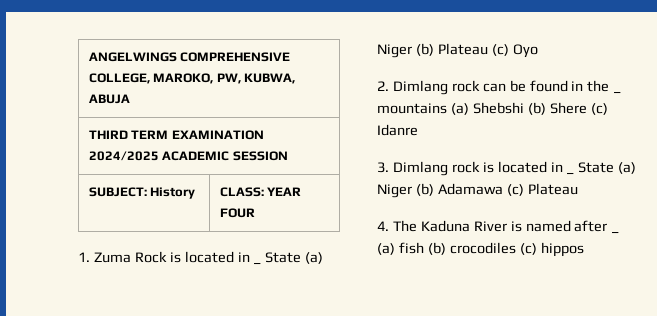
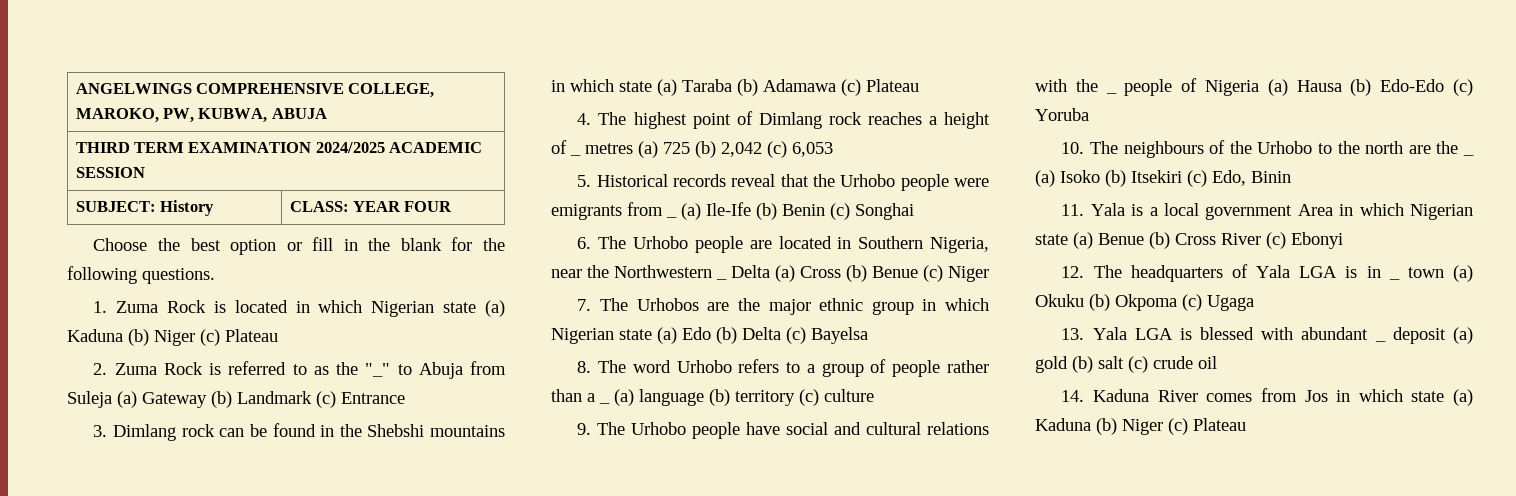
(255, 213) none -> [93,237,506,255] [67,266,215,284] // Choose the best option or fill in the blank for the following questions.
[253,252,324,265] [377,43,538,58] _ State (a) Niger (b) Plateau (c) Oyo -> [318,300,506,317] [67,329,278,346] which Nigerian state (a) Kaduna (b) Niger (c) Plateau
(389, 86) none -> [114,361,506,379] [67,391,405,408] [93,425,108,437] Zuma Rock is referred to as the "_" to Abuja from Suleja (a) Gateway (b) Landmark (c) Entrance // 3.
[613,91,622,94] [377,102,608,115] [377,124,418,136] [377,161,563,176] [566,162,637,175] [377,184,412,198] _ mountains (a) Shebshi (b) Shere (c) Idanre // 3. Dimlang rock is located in _ State (a) Niger -> [367,424,505,437] [551,79,732,96] Shebshi mountains in which state (a) Taraba
[420,220,620,234] [377,242,584,257] Kaduna River is named after _ (a) fish (b) crocodiles (c) hippos -> [633,111,990,129] [551,140,567,154] [570,154,581,156] [585,141,833,158] [577,174,989,191] [551,202,663,220] [666,202,914,220] [577,236,989,253] [551,265,712,278] [716,278,727,280] [731,265,989,282] [577,298,989,315] [551,327,868,344] [577,359,989,377] [551,389,595,402] [599,389,874,406] [577,422,989,439] [1035,79,1098,92] [1105,78,1473,96] [1035,108,1089,121] [1061,140,1459,158] [1463,154,1474,156] [1035,170,1291,187] [1061,203,1473,220] [1035,232,1343,249] [1061,264,1381,282] [1388,278,1400,280] [1407,265,1473,282] [1035,294,1254,311] [1061,327,1369,340] [1374,327,1473,344] [1035,356,1217,373] [1061,388,1473,406] [1035,418,1246,435] highest point of Dimlang rock reaches a height of _ metres (a) 725 (b) 2,042 (c) 6,053 // 5. Historical records reveal that the Urhobo people were emigrants from _ (a) Ile-Ife (b) Benin (c) Songhai // 6. The Urhobo people are located in Southern Nigeria, near the Northwestern _ Delta (a) Cross (b) Benue (c) Niger // 7. The Urhobos are the major ethnic group in which Nigerian state (a) Edo (b) Delta (c) Bayelsa // 8. The word Urhobo refers to a group of people rather than a _ (a) language (b) territory (c) culture // 9. The Urhobo people have social and cultural relations with the _ people of Nigeria (a) Hausa (b) Edo-Edo (c) Yoruba // 10. The neighbours of the Urhobo to the north are the _ (a) Isoko (b) Itsekiri (c) Edo, Binin // 11. Yala is a local government Area in which Nigerian state (a) Benue (b) Cross River (c) Ebonyi // 12. The headquarters of Yala LGA is in _ town (a) Okuku (b) Okpoma (c) Ugaga // 13. Yala LGA is blessed with abundant _ deposit (a) gold (b) salt (c) crude oil // 14. Kaduna River comes from Jos in which state (a) Kaduna (b) Niger (c) Plateau

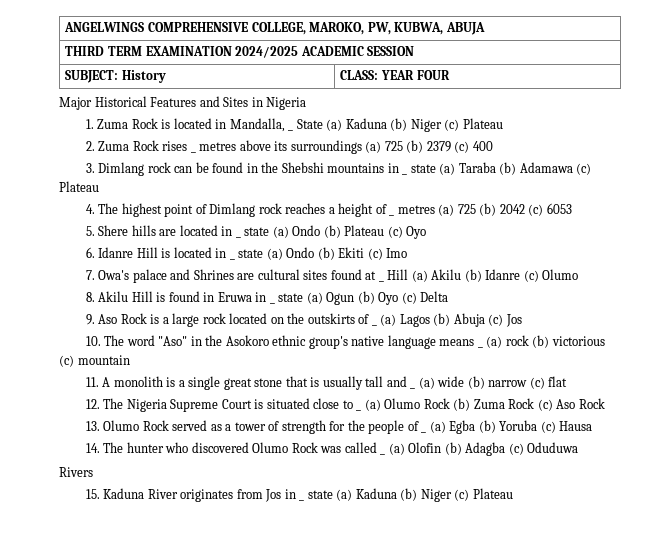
[93,237,506,255] [67,266,215,284] Choose the best option or fill in the blank for the following questions. -> [59,96,307,110] Major Historical Features and Sites in Nigeria
[318,300,477,317] which Nigerian state -> [229,118,294,132] [296,119,323,129] Mandalla, _ State
[209,361,506,379] [67,391,405,408] is referred to as the "_" to Abuja from Suleja (a) Gateway (b) Landmark (c) Entrance -> [162,141,188,151] [190,151,196,153] [199,140,493,154] rises _ metres above its surroundings (a) 725 (b) 2379 (c) 400
[570,79,614,92] which -> [402,173,408,175] _
[721,141,833,158] [577,174,989,191] [551,202,663,220] [666,202,914,220] [577,236,989,253] [551,265,712,278] [716,278,727,280] [731,265,989,282] [577,298,989,315] [551,327,868,344] [577,359,989,377] [551,389,595,402] [599,389,874,406] [577,422,989,439] [1035,79,1098,92] [1105,78,1473,96] [1035,108,1089,121] [1061,140,1459,158] [1463,154,1474,156] [1035,170,1291,187] [1061,203,1473,220] [1035,232,1343,249] [1061,264,1381,282] [1388,278,1400,280] [1407,265,1473,282] [1035,294,1254,311] [1061,327,1369,340] [1374,327,1473,344] [1035,356,1217,373] [1061,390,1085,402] 2,042 (c) 6,053 // 5. Historical records reveal that the Urhobo people were emigrants from _ (a) Ile-Ife (b) Benin (c) Songhai // 6. The Urhobo people are located in Southern Nigeria, near the Northwestern _ Delta (a) Cross (b) Benue (c) Niger // 7. The Urhobos are the major ethnic group in which Nigerian state (a) Edo (b) Delta (c) Bayelsa // 8. The word Urhobo refers to a group of people rather than a _ (a) language (b) territory (c) culture // 9. The Urhobo people have social and cultural relations with the _ people of Nigeria (a) Hausa (b) Edo-Edo (c) Yoruba // 10. The neighbours of the Urhobo to the north are the _ (a) Isoko (b) Itsekiri (c) Edo, Binin // 11. Yala is a local government Area in which Nigerian state (a) Benue (b) Cross River (c) Ebonyi // 12. The headquarters of Yala LGA is in _ town (a) Okuku (b) Okpoma (c) Ugaga // 13. Yala LGA is blessed with abundant _ deposit (a) gold (b) salt (c) crude oil // 14. -> [499,203,572,216] [85,225,233,236] [235,236,241,238] [244,225,427,239] [85,247,227,258] [229,258,235,260] [238,247,408,260] [85,269,377,283] [378,280,384,282] [387,269,579,282] [85,291,267,302] [269,302,275,304] [278,291,449,305] [85,313,370,327] [371,313,522,327] [85,335,475,349] [477,335,605,348] [59,355,130,367] [85,376,407,390] [410,376,568,389] [85,398,353,412] [356,398,605,411] [85,420,419,434] [421,420,593,434] [85,442,377,453] [380,442,579,456] [59,467,93,477] [85,489,100,499] 2042 (c) 6053 // 5. Shere hills are located in _ state (a) Ondo (b) Plateau (c) Oyo // 6. Idanre Hill is located in _ state (a) Ondo (b) Ekiti (c) Imo // 7. Owa's palace and Shrines are cultural sites found at _ Hill (a) Akilu (b) Idanre (c) Olumo // 8. Akilu Hill is found in Eruwa in _ state (a) Ogun (b) Oyo (c) Delta // 9. Aso Rock is a large rock located on the outskirts of _ (a) Lagos (b) Abuja (c) Jos // 10. The word "Aso" in the Asokoro ethnic group's native language means _ (a) rock (b) victorious (c) mountain // 11. A monolith is a single great stone that is usually tall and _ (a) wide (b) narrow (c) flat // 12. The Nigeria Supreme Court is situated close to _ (a) Olumo Rock (b) Zuma Rock (c) Aso Rock // 13. Olumo Rock served as a tower of strength for the people of _ (a) Egba (b) Yoruba (c) Hausa // 14. The hunter who discovered Olumo Rock was called _ (a) Olofin (b) Adagba (c) Oduduwa // Rivers // 15.
[1206,393,1253,402] comes -> [180,489,234,502] originates
[1358,389,1403,402] which -> [299,499,305,501] _

